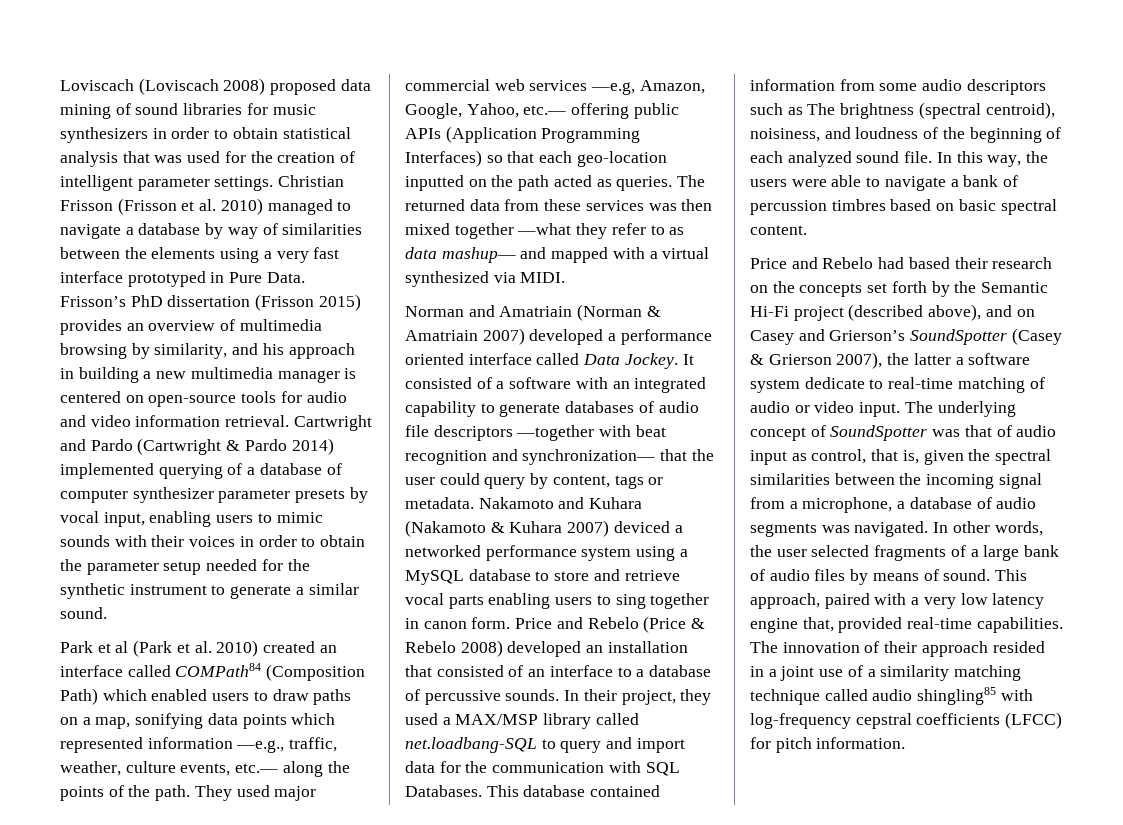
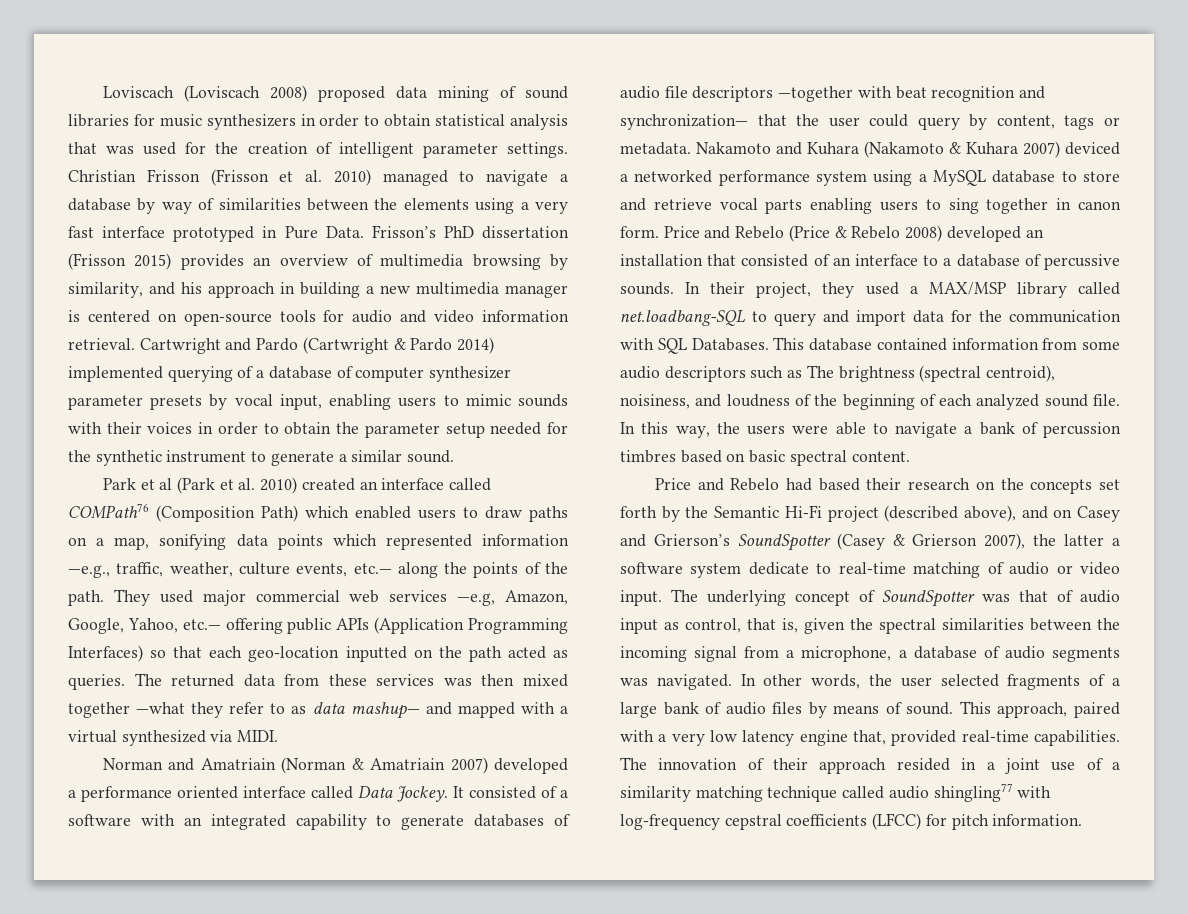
[175,663,262,677] COMPath84 -> [68,503,149,519] COMPath76
[917,687,997,705] shingling85 -> [933,783,1013,802] shingling77

